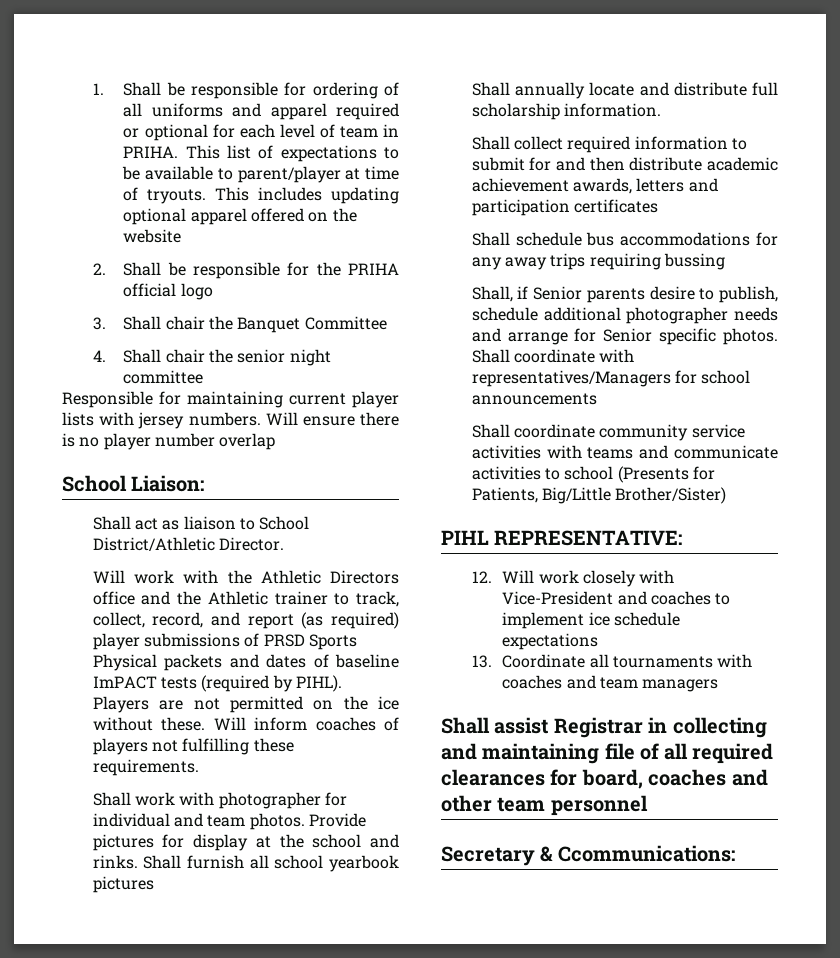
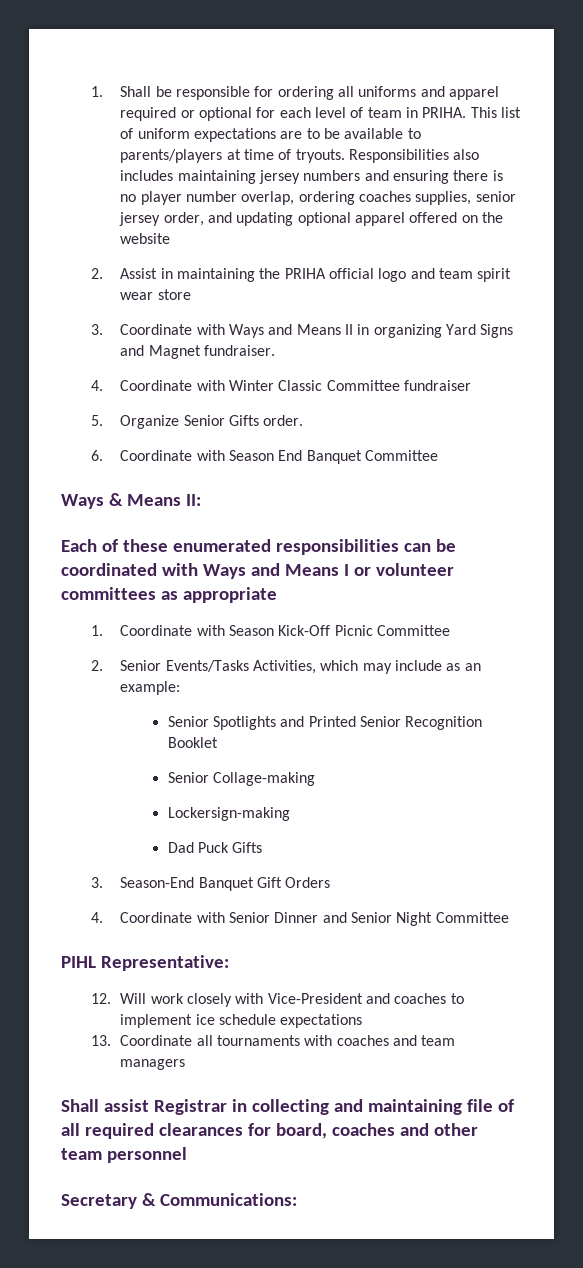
[384,82,400,96] of -> (334, 93) none
[280,145,377,162] expectations -> [137,128,303,142] uniform expectations are
[237,166,341,183] parent/player -> [120,149,223,163] parents/players
[215,187,323,201] This includes -> [349,149,480,163] [120,170,503,184] [120,191,516,205] [119,212,233,226] Responsibilities also includes maintaining jersey numbers and ensuring there is no player number overlap, ordering coaches supplies, senior jersey order, and
[123,262,310,279] Shall be responsible for -> [120,268,256,282] Assist in maintaining
[92,316,387,333] [92,349,331,366] [123,370,204,384] [62,391,399,408] [62,412,399,429] [62,433,276,450] [62,475,205,492] [92,516,310,530] [92,537,285,551] [92,570,400,584] [92,591,399,607] [92,612,399,629] [92,633,358,650] [92,654,399,671] [92,675,343,692] [92,696,399,713] [92,717,399,731] [92,738,294,755] [92,759,199,776] [92,792,348,809] [92,813,367,830] [92,834,400,851] [92,855,399,872] [92,876,154,893] [471,82,778,99] [471,103,662,120] [471,136,748,153] [471,157,778,171] [471,178,718,194] [471,199,659,216] [471,232,778,246] [471,253,726,270] [471,286,778,303] [471,307,778,324] [471,328,778,345] [471,349,635,363] [471,370,751,387] [471,393,597,405] [471,424,745,441] [471,445,778,459] [471,466,716,483] [471,487,727,504] // 3. Shall chair the Banquet Committee // 4. Shall chair the senior night committee // Responsible for maintaining current player lists with jersey numbers. Will ensure there is no player number overlap // School Liaison: // Shall act as liaison to School District/Athletic Director. // Will work with the Athletic Directors office and the Athletic trainer to track, collect, record, and report (as required) player submissions of PRSD Sports Physical packets and dates of baseline ImPACT tests (required by PIHL). Players are not permitted on the ice without these. Will inform coaches of players not fulfilling these requirements. // Shall work with photographer for individual and team photos. Provide pictures for display at the school and rinks. Shall furnish all school yearbook pictures // Shall annually locate and distribute full scholarship information. // Shall collect required information to submit for and then distribute academic achievement awards, letters and participation certificates // Shall schedule bus accommodations for any away trips requiring bussing // Shall, if Senior parents desire to publish, schedule additional photographer needs and arrange for Senior specific photos. Shall coordinate with representatives/Managers for school announcements // Shall coordinate community service activities with teams and communicate activities to school (Presents for Patients, Big/Little Brother/Sister) -> [410,268,512,282] [120,289,191,300] [90,324,514,338] [120,345,276,359] [90,380,472,391] [90,415,304,429] [90,450,439,464] [61,493,201,509] [61,539,456,555] [61,563,454,579] [61,587,277,603] [90,625,451,636] [90,660,481,674] [120,681,181,695] [167,716,483,730] [167,737,218,748] [167,772,316,786] [167,807,290,821] [167,842,263,853] [90,877,331,891] [90,912,509,926] and team spirit wear store // 3. Coordinate with Ways and Means II in organizing Yard Signs and Magnet fundraiser. // 4. Coordinate with Winter Classic Committee fundraiser // 5. Organize Senior Gifts order. // 6. Coordinate with Season End Banquet Committee // Ways & Means II: // Each of these enumerated responsibilities can be coordinated with Ways and Means I or volunteer committees as appropriate // 1. Coordinate with Season Kick-Off Picnic Committee // 2. Senior Events/Tasks Activities, which may include as an example: // Senior Spotlights and Printed Senior Recognition Booklet // Senior Collage-making // Lockersign-making // Dad Puck Gifts // 3. Season-End Banquet Gift Orders // 4. Coordinate with Senior Dinner and Senior Night Committee
[494,530,683,546] REPRESENTATIVE: -> [100,955,229,971] Representative:
[557,845,735,862] Ccommunications: -> [159,1193,297,1206] Communications:

